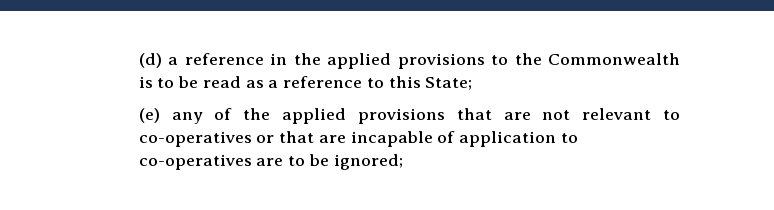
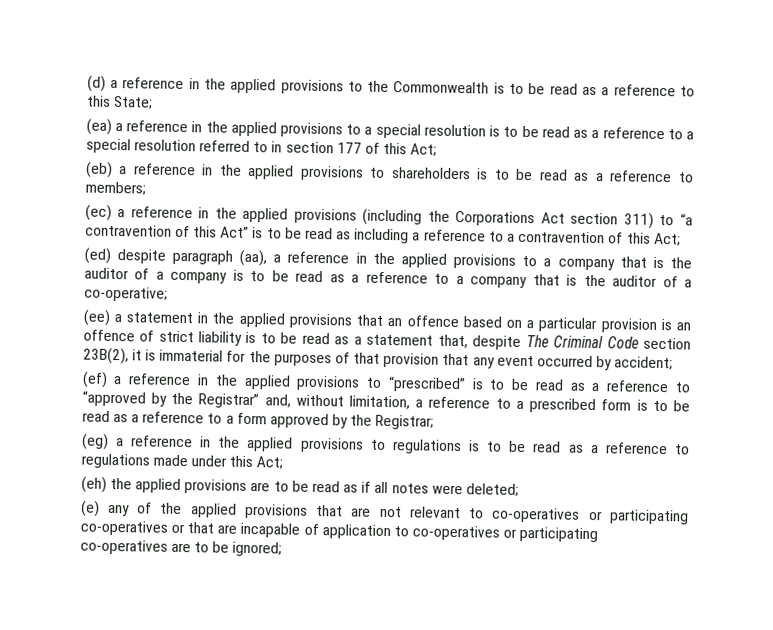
(473, 83) none -> [85,118,694,140] [85,138,438,157] [84,161,694,183] [84,181,146,196] [84,204,693,229] [84,224,681,247] [83,247,692,271] [83,267,693,289] [83,286,168,302] [82,309,691,333] [82,329,691,350] [82,347,674,371] [81,371,691,393] [81,390,691,414] [81,410,435,430] [80,433,690,455] [80,453,284,470] [80,476,520,497] // (ea) a reference in the applied provisions to a special resolution is to be read as a reference to a special resolution referred to in section 177 of this Act; // (eb) a reference in the applied provisions to shareholders is to be read as a reference to members; // (ec) a reference in the applied provisions (including the Corporations Act section 311) to “a contravention of this Act” is to be read as including a reference to a contravention of this Act; // (ed) despite paragraph (aa), a reference in the applied provisions to a company that is the auditor of a company is to be read as a reference to a company that is the auditor of a co-operative; // (ee) a statement in the applied provisions that an offence based on a particular provision is an offence of strict liability is to be read as a statement that, despite The Criminal Code section 23B(2), it is immaterial for the purposes of that provision that any event occurred by accident; // (ef) a reference in the applied provisions to “prescribed” is to be read as a reference to “approved by the Registrar” and, without limitation, a reference to a prescribed form is to be read as a reference to a form approved by the Registrar; // (eg) a reference in the applied provisions to regulations is to be read as a reference to regulations made under this Act; // (eh) the applied provisions are to be read as if all notes were deleted;
(275, 139) none -> [608,509,689,525] [79,520,185,536] participating co-operatives or
(252, 162) none -> [503,526,599,543] [79,539,168,555] or participating co-operatives

